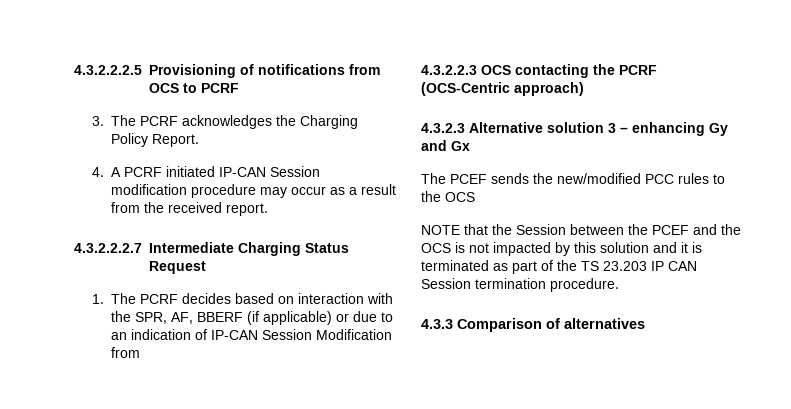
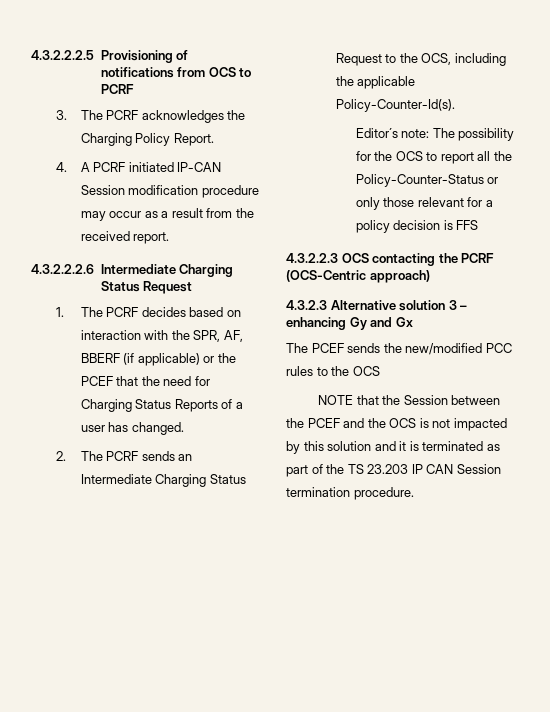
[74,243,142,253] 4.3.2.2.2.7 -> [31,264,94,274] 4.3.2.2.2.6
[352,311,393,322] [110,329,392,340] [110,347,140,358] due to an indication of IP-CAN Session Modification from -> [217,353,236,363] [80,376,210,386] [80,399,243,412] [80,422,184,435] [55,451,193,461] [80,474,246,487] [335,53,506,66] [335,76,416,89] [335,99,455,112] [355,128,515,141] [355,151,512,164] [355,174,499,187] [355,197,493,210] [355,220,479,233] the PCEF that the need for Charging Status Reports of a user has changed. // 2. The PCRF sends an Intermediate Charging Status Request to the OCS, including the applicable Policy-Counter-Id(s). // Editor´s note: The possibility for the OCS to report all the Policy-Counter-Status or only those relevant for a policy decision is FFS
[421,318,645,332] // 4.3.3 Comparison of alternatives -> (414, 493) none

